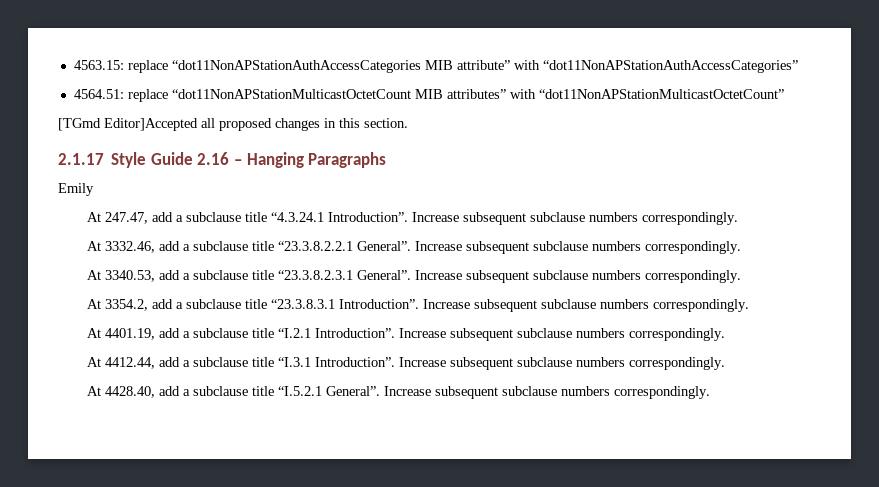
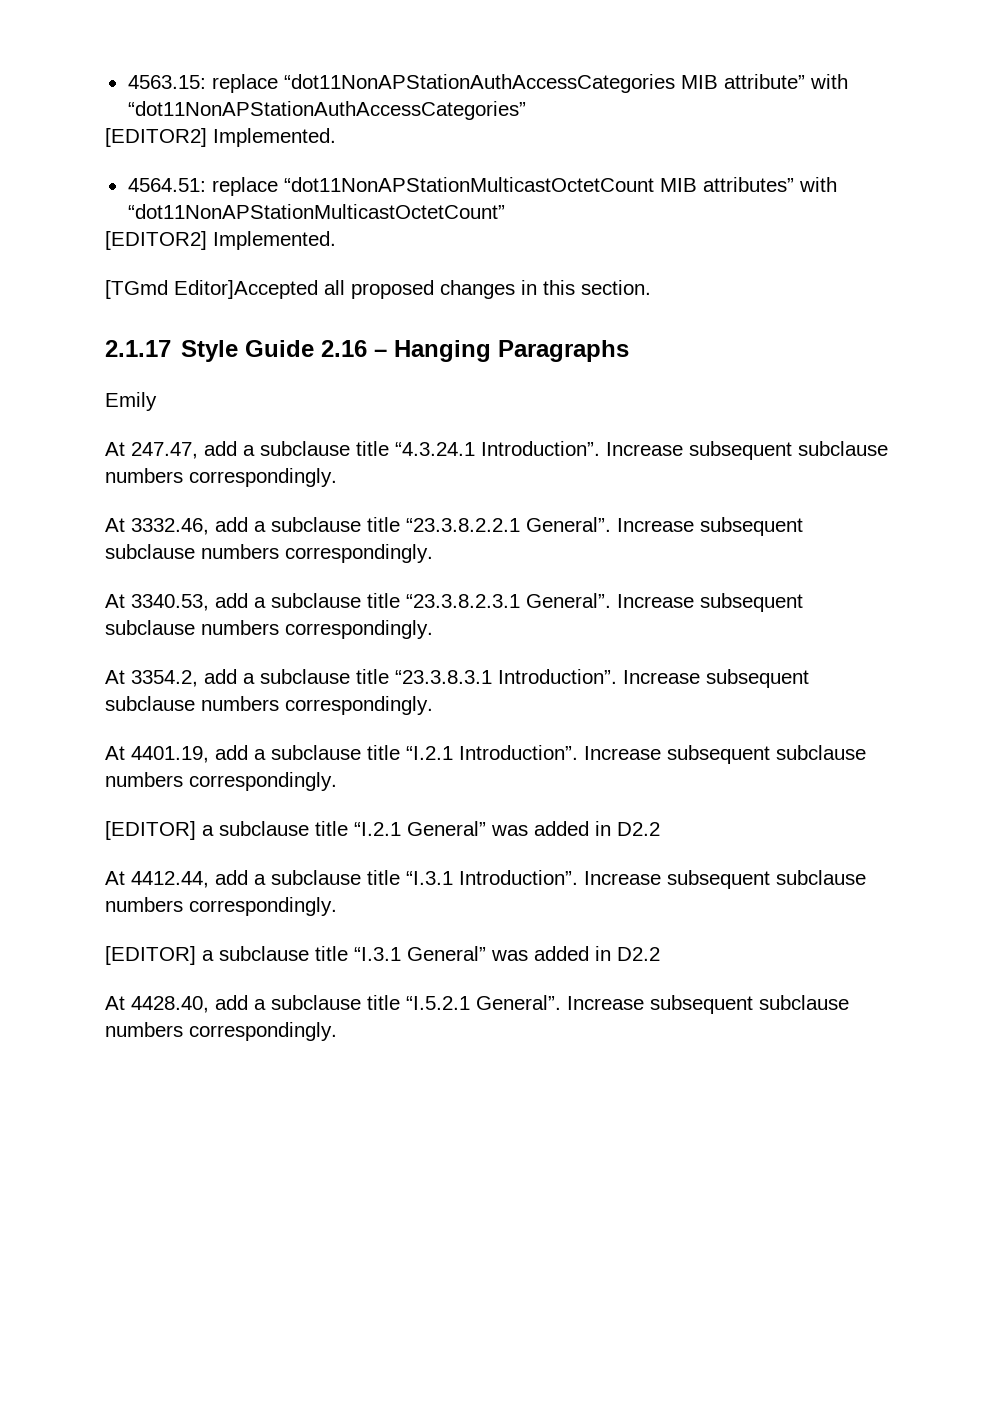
(798, 66) none -> [105,128,336,147] // [EDITOR2] Implemented.
(784, 94) none -> [105,231,336,250] // [EDITOR2] Implemented.
(725, 334) none -> [105,821,660,840] // [EDITOR] a subclause title “I.2.1 General” was added in D2.2
(725, 363) none -> [105,946,660,965] // [EDITOR] a subclause title “I.3.1 General” was added in D2.2

